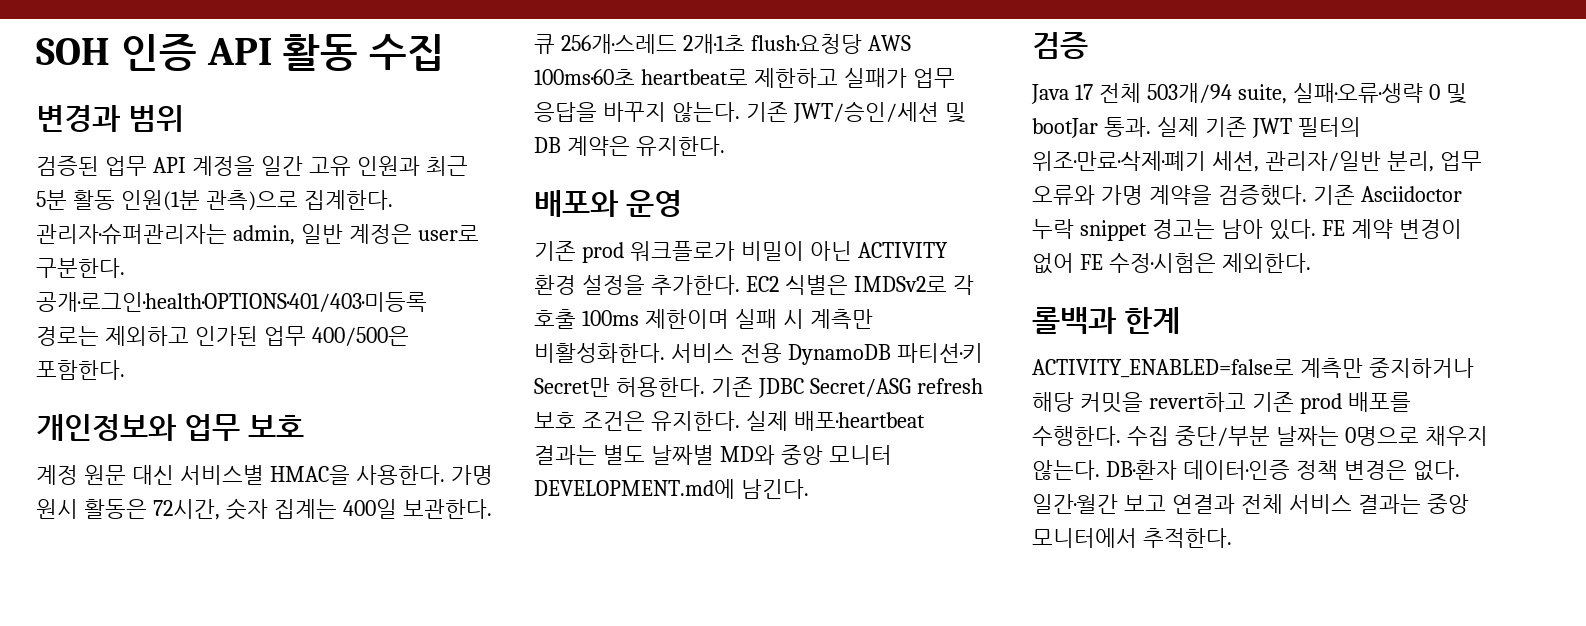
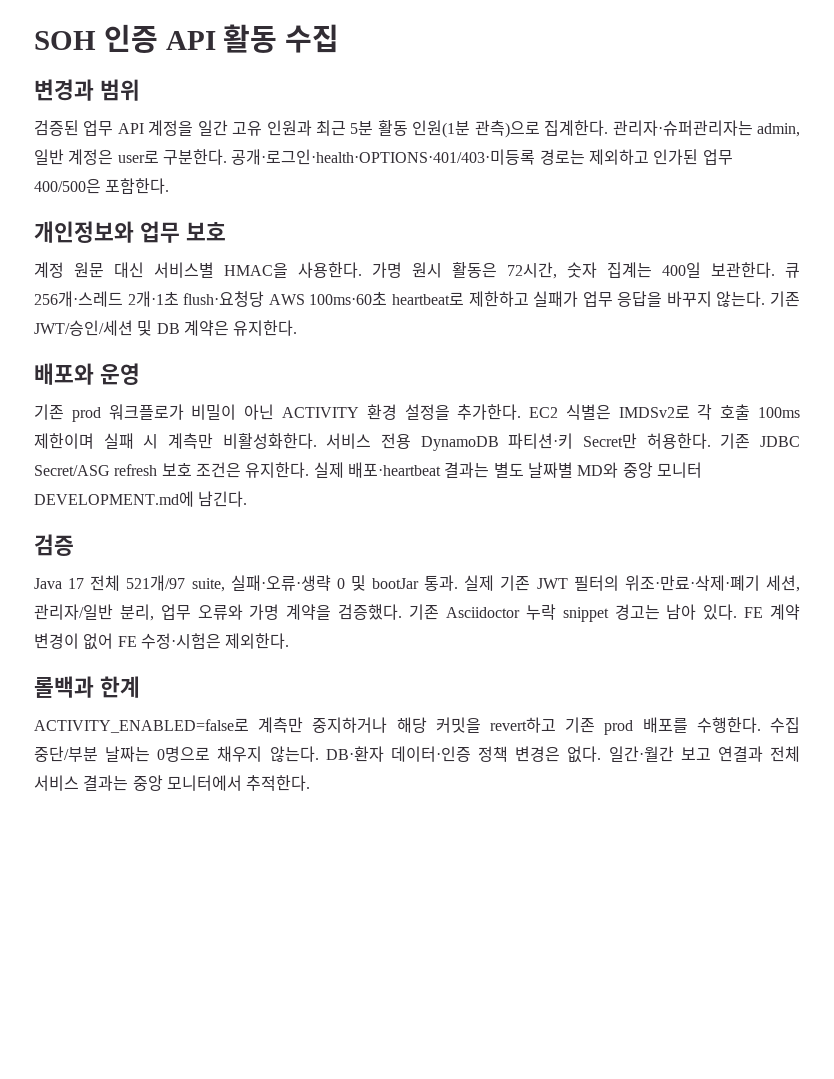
[1146,83,1232,103] 503개/94 -> [126,575,186,591] 521개/97

